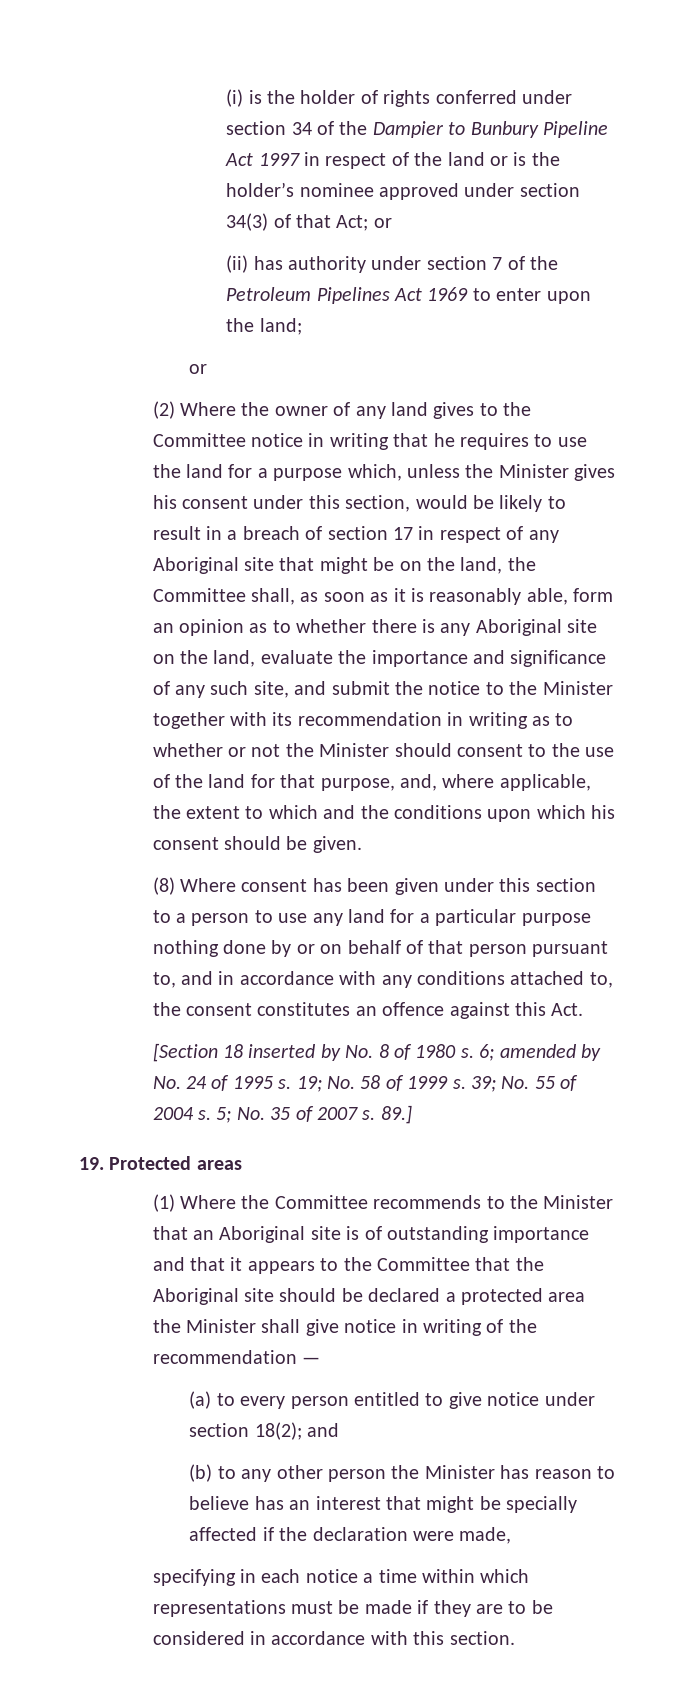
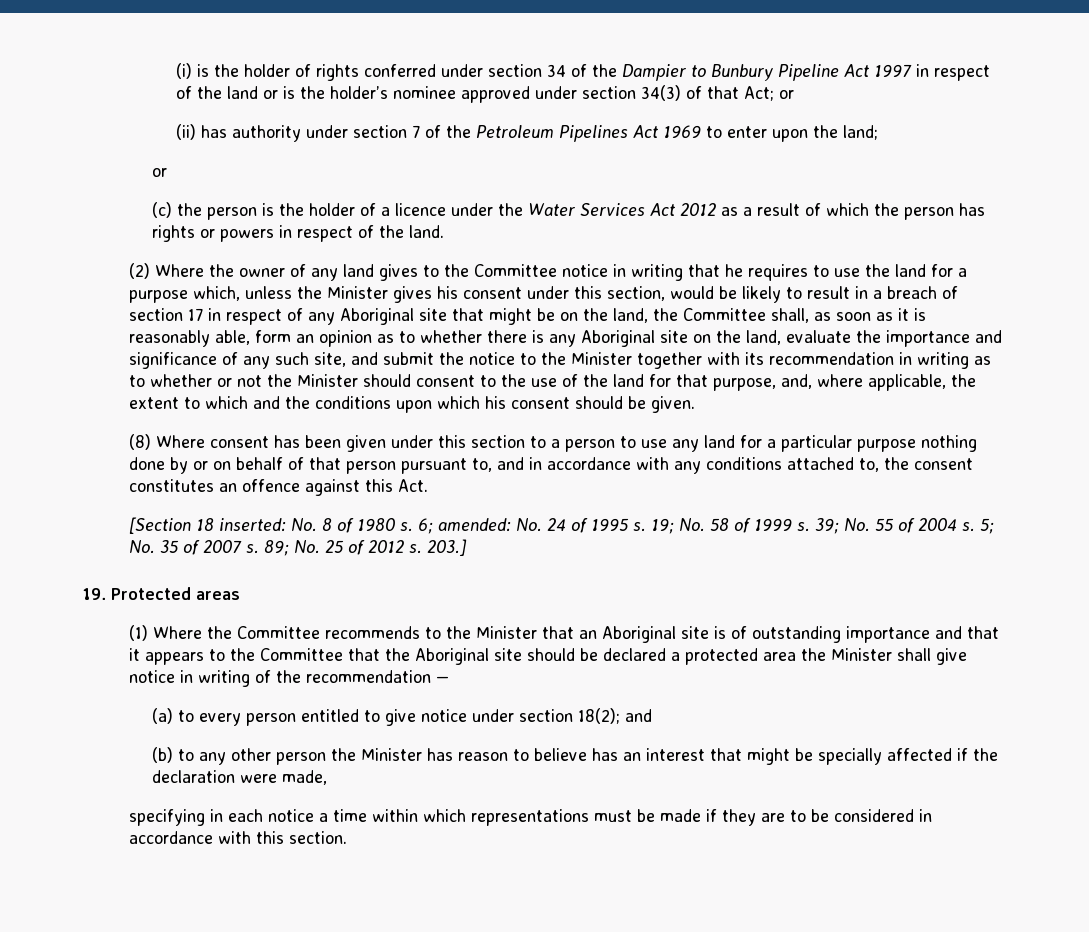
(208, 369) none -> [152,202,986,220] [152,225,445,242] // (c) the person is the holder of a licence under the Water Services Act 2012 as a result of which the person has rights or powers in respect of the land.
[248,1044,341,1061] inserted by -> [218,518,286,532] inserted:
[499,1044,602,1061] amended by -> [437,518,511,532] amended:
[380,1105,412,1124] 89.] -> [263,539,467,556] 89; No. 25 of 2012 s. 203.]

